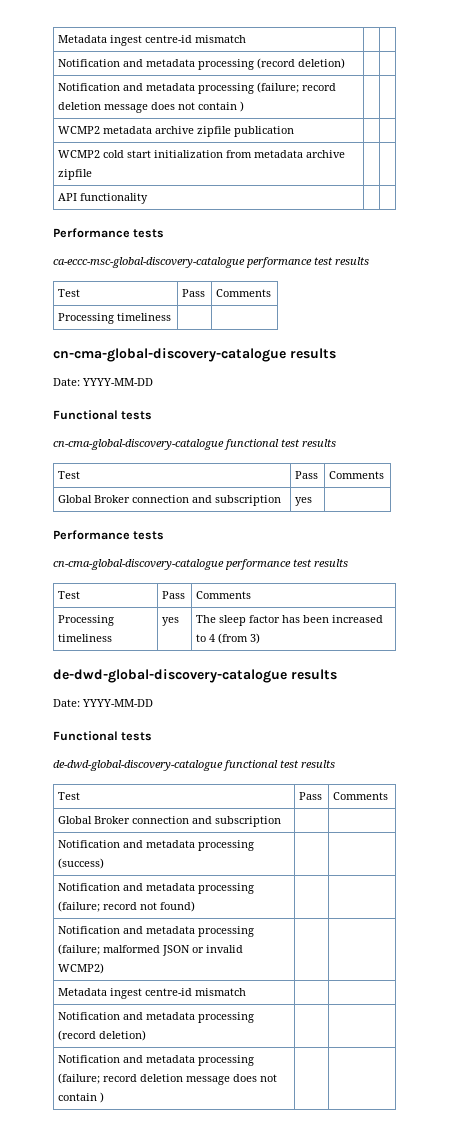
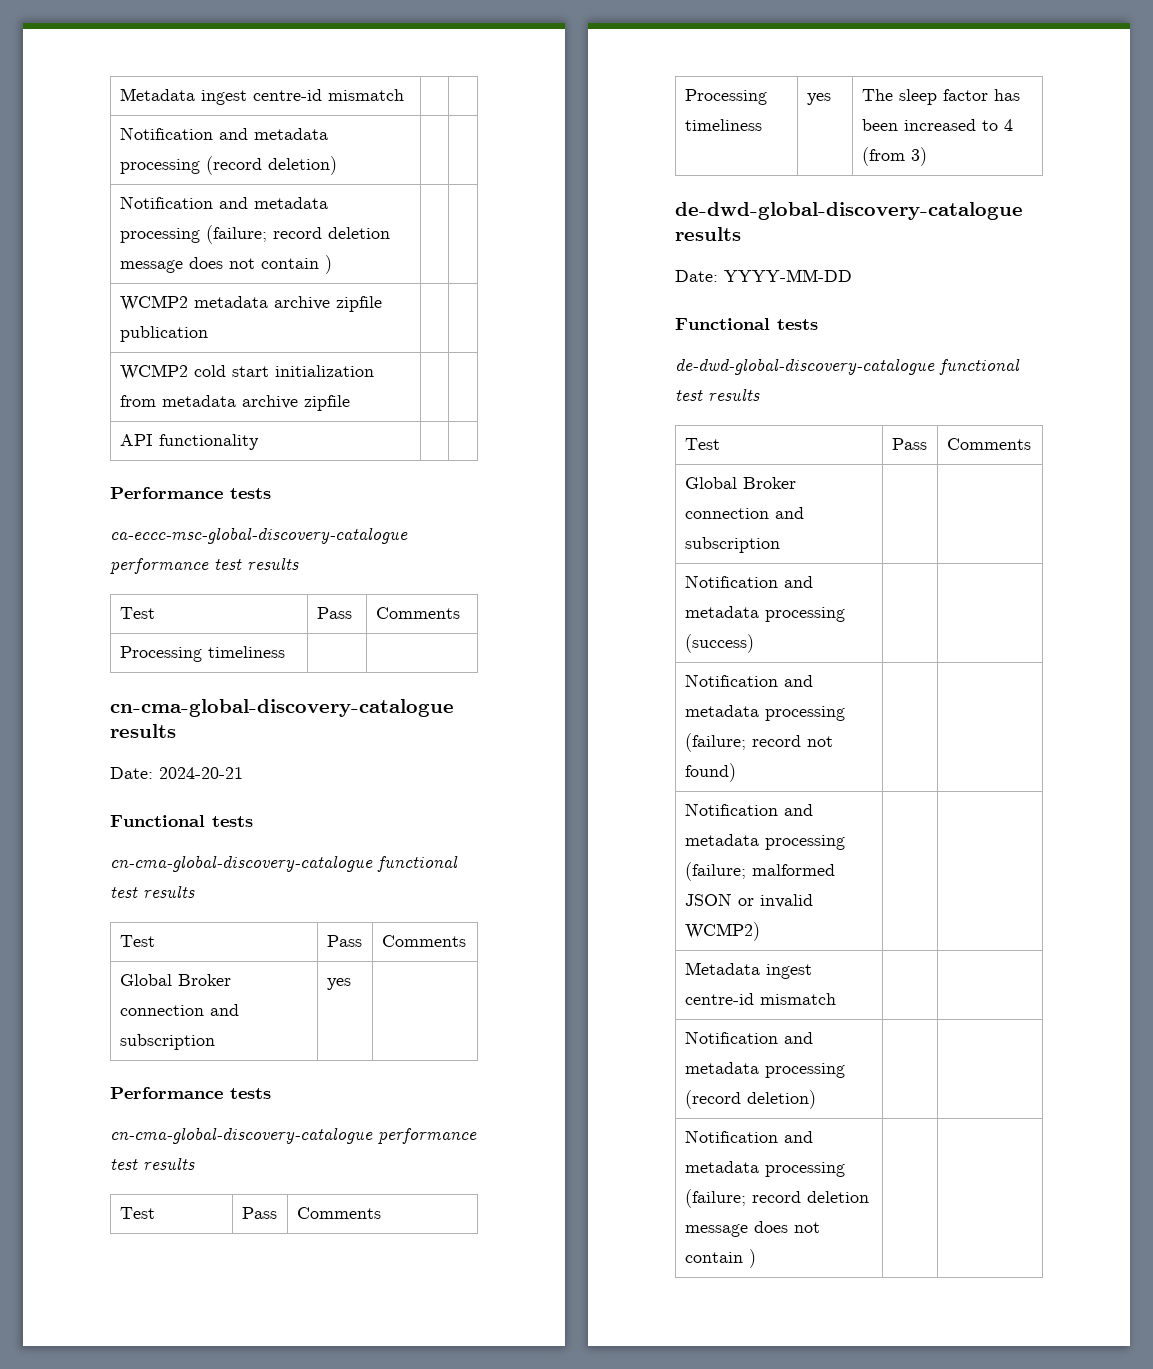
[82,378,153,386] YYYY-MM-DD -> [159,767,243,779] 2024-20-21

